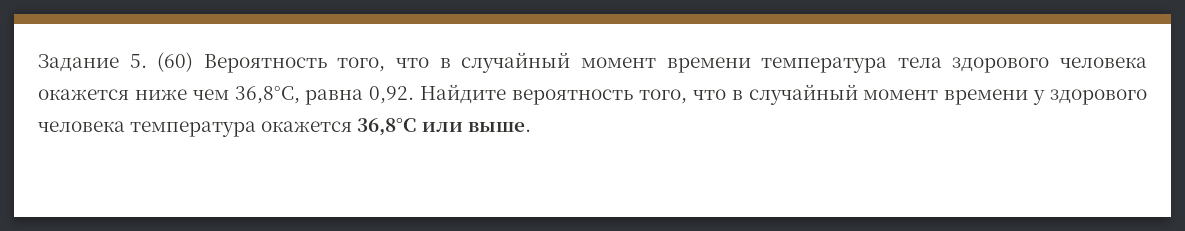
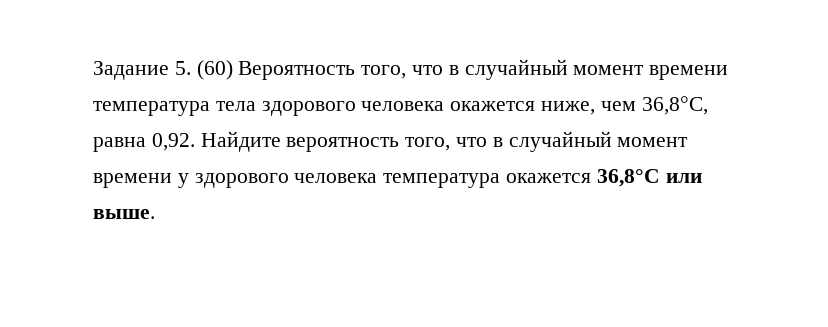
[134,89,187,100] ниже -> [541,101,596,115] ниже,

